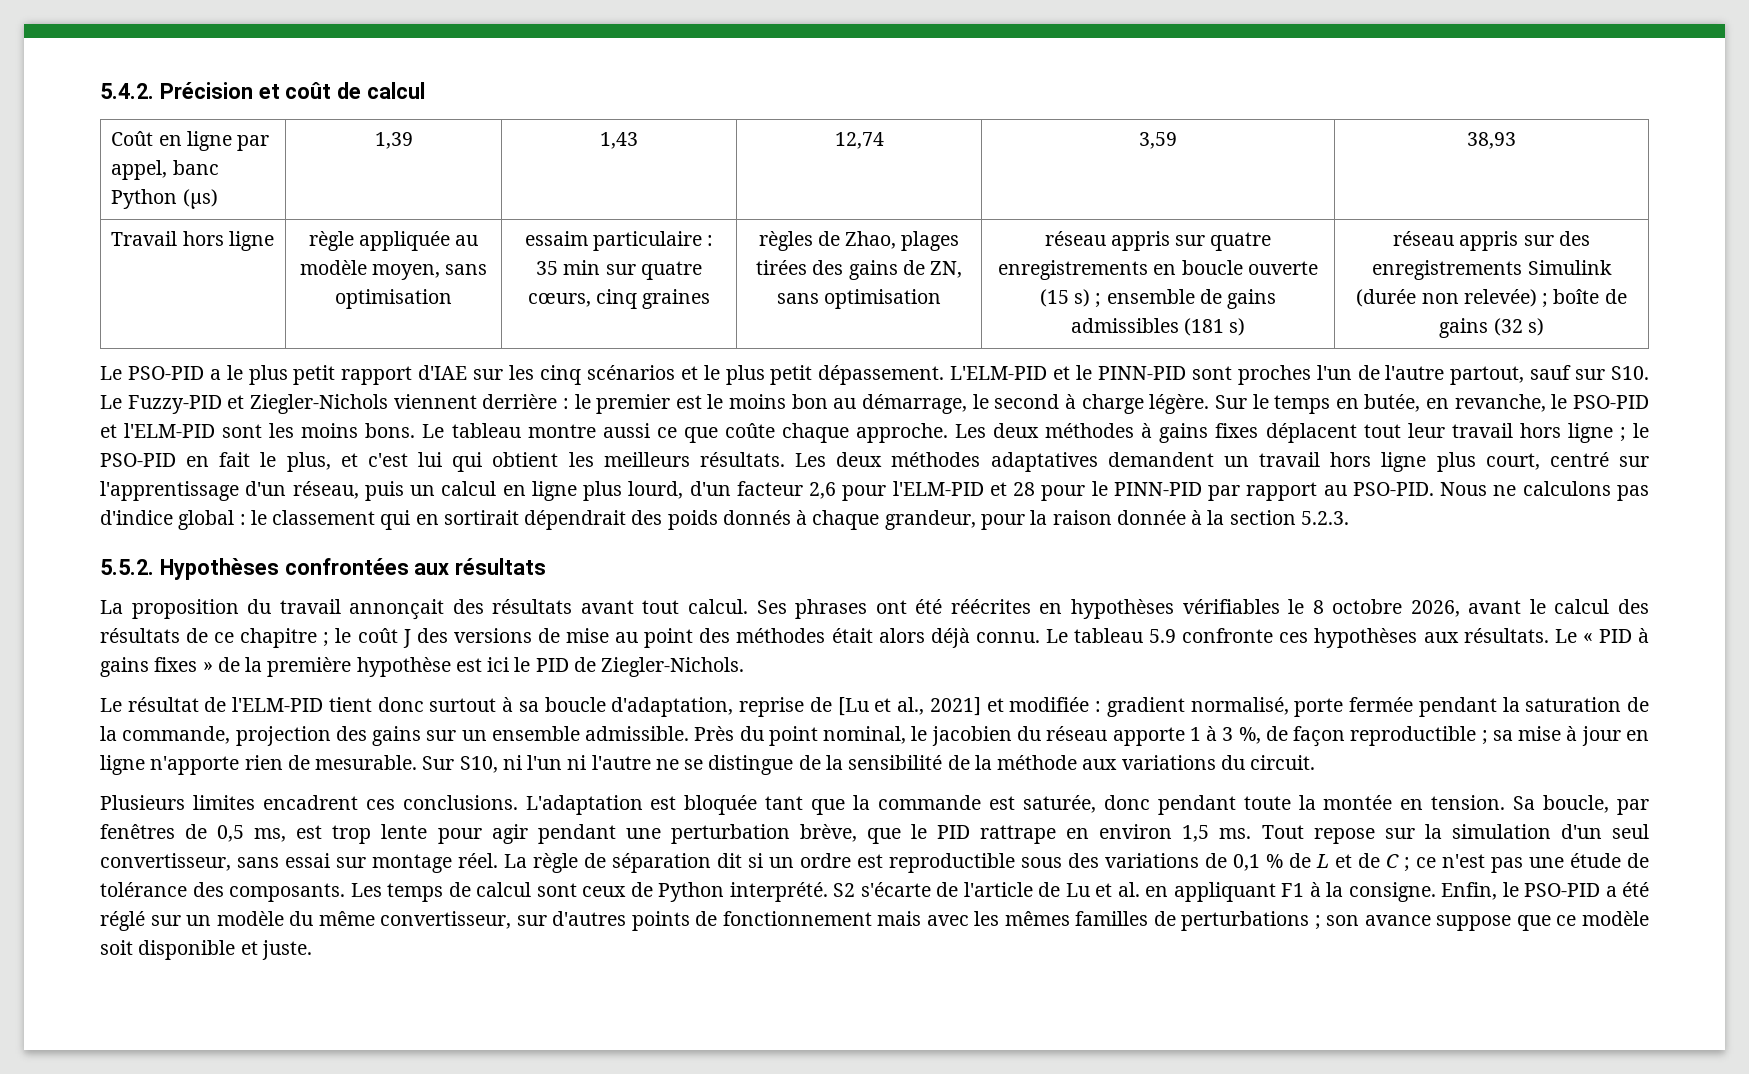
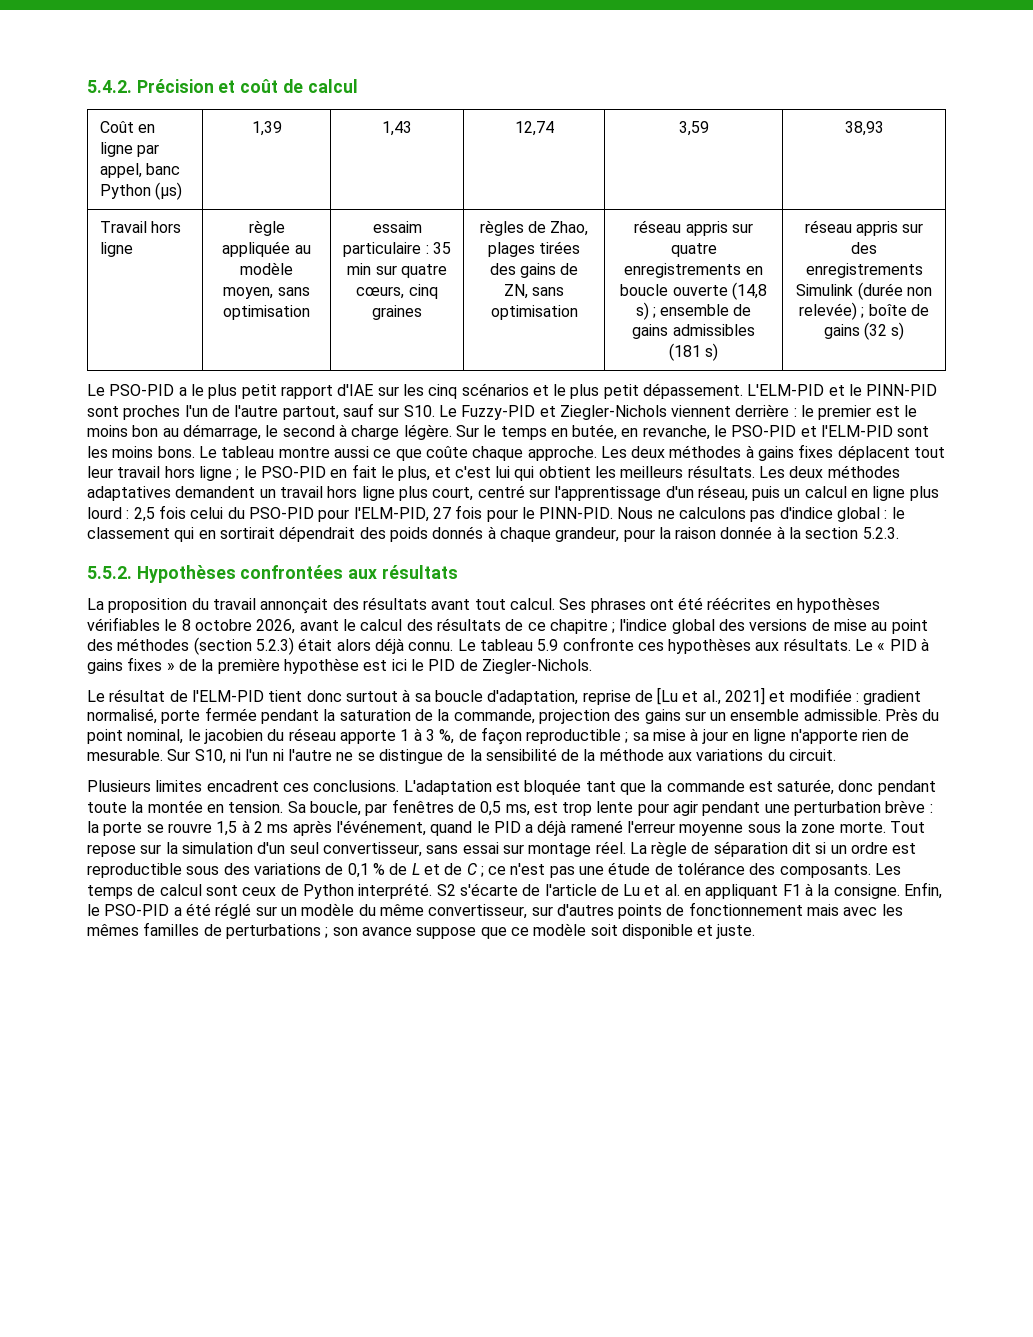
[1039,289,1069,307] (15 -> [731,282,767,300] (14,8
[628,481,1434,501] lourd, d'un facteur 2,6 pour l'ELM-PID et 28 pour le PINN-PID par rapport au PSO-PID. -> [87,505,614,522] lourd : 2,5 fois celui du PSO-PID pour l'ELM-PID, 27 fois pour le PINN-PID.
[335,628,411,648] le coût J -> [619,619,715,634] l'indice global
(826, 635) none -> [193,637,294,655] (section 5.2.3)
[799,824,1252,844] brève, que le PID rattrape en environ 1,5 ms. -> [885,800,933,813] [87,820,886,836] brève : la porte se rouvre 1,5 à 2 ms après l'événement, quand le PID a déjà ramené l'erreur moyenne sous la zone morte.

